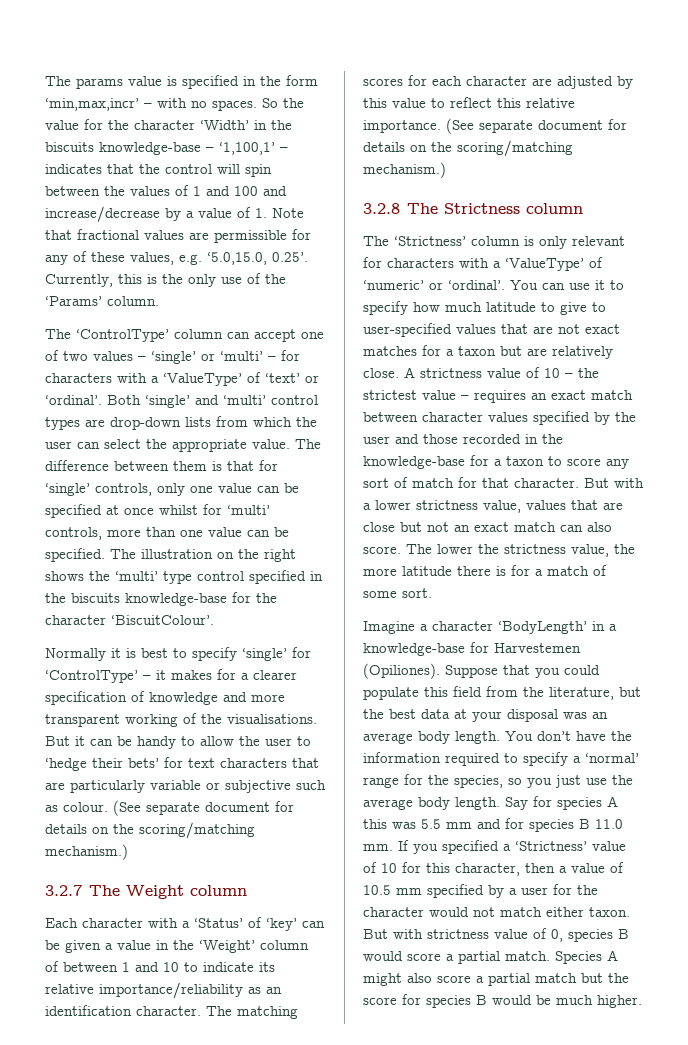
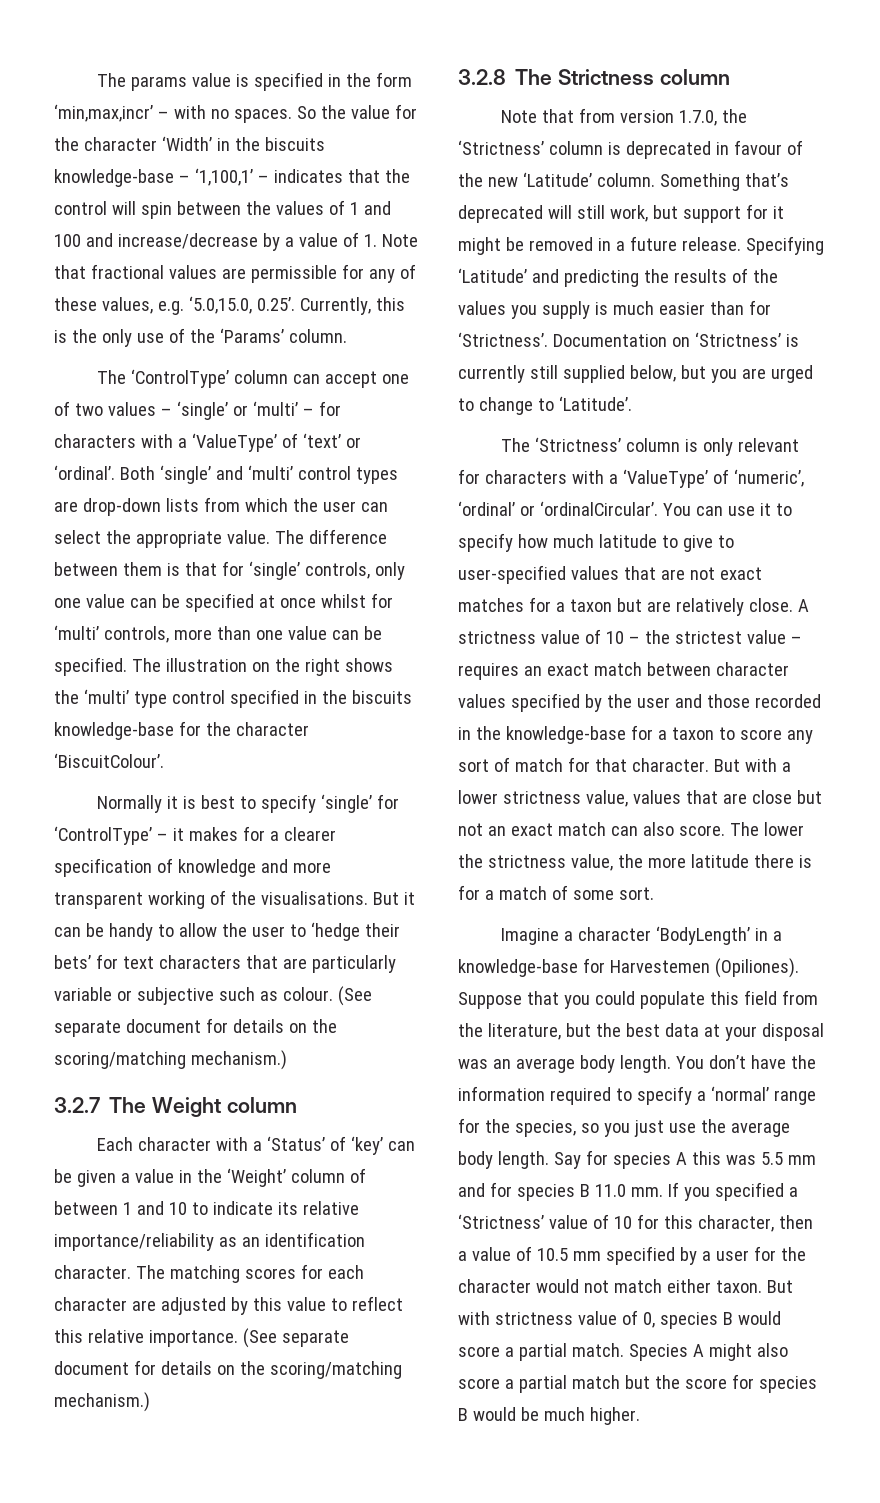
(584, 208) none -> [501,108,748,126] [458,140,803,159] [458,172,789,191] [458,204,784,223] [458,236,824,255] [458,268,778,287] [458,300,771,319] [458,332,799,347] [458,365,813,383] [458,396,632,415] // Note that from version 1.7.0, the ‘Strictness’ column is deprecated in favour of the new ‘Latitude’ column. Something that’s deprecated will still work, but support for it might be removed in a future release. Specifying ‘Latitude’ and predicting the results of the values you supply is much easier than for ‘Strictness’. Documentation on ‘Strictness’ is currently still supplied below, but you are urged to change to ‘Latitude’.
[363,280,505,290] ‘numeric’ or ‘ordinal’. -> [733,469,804,487] [458,501,658,516] ‘numeric’, ‘ordinal’ or ‘ordinalCircular’.

